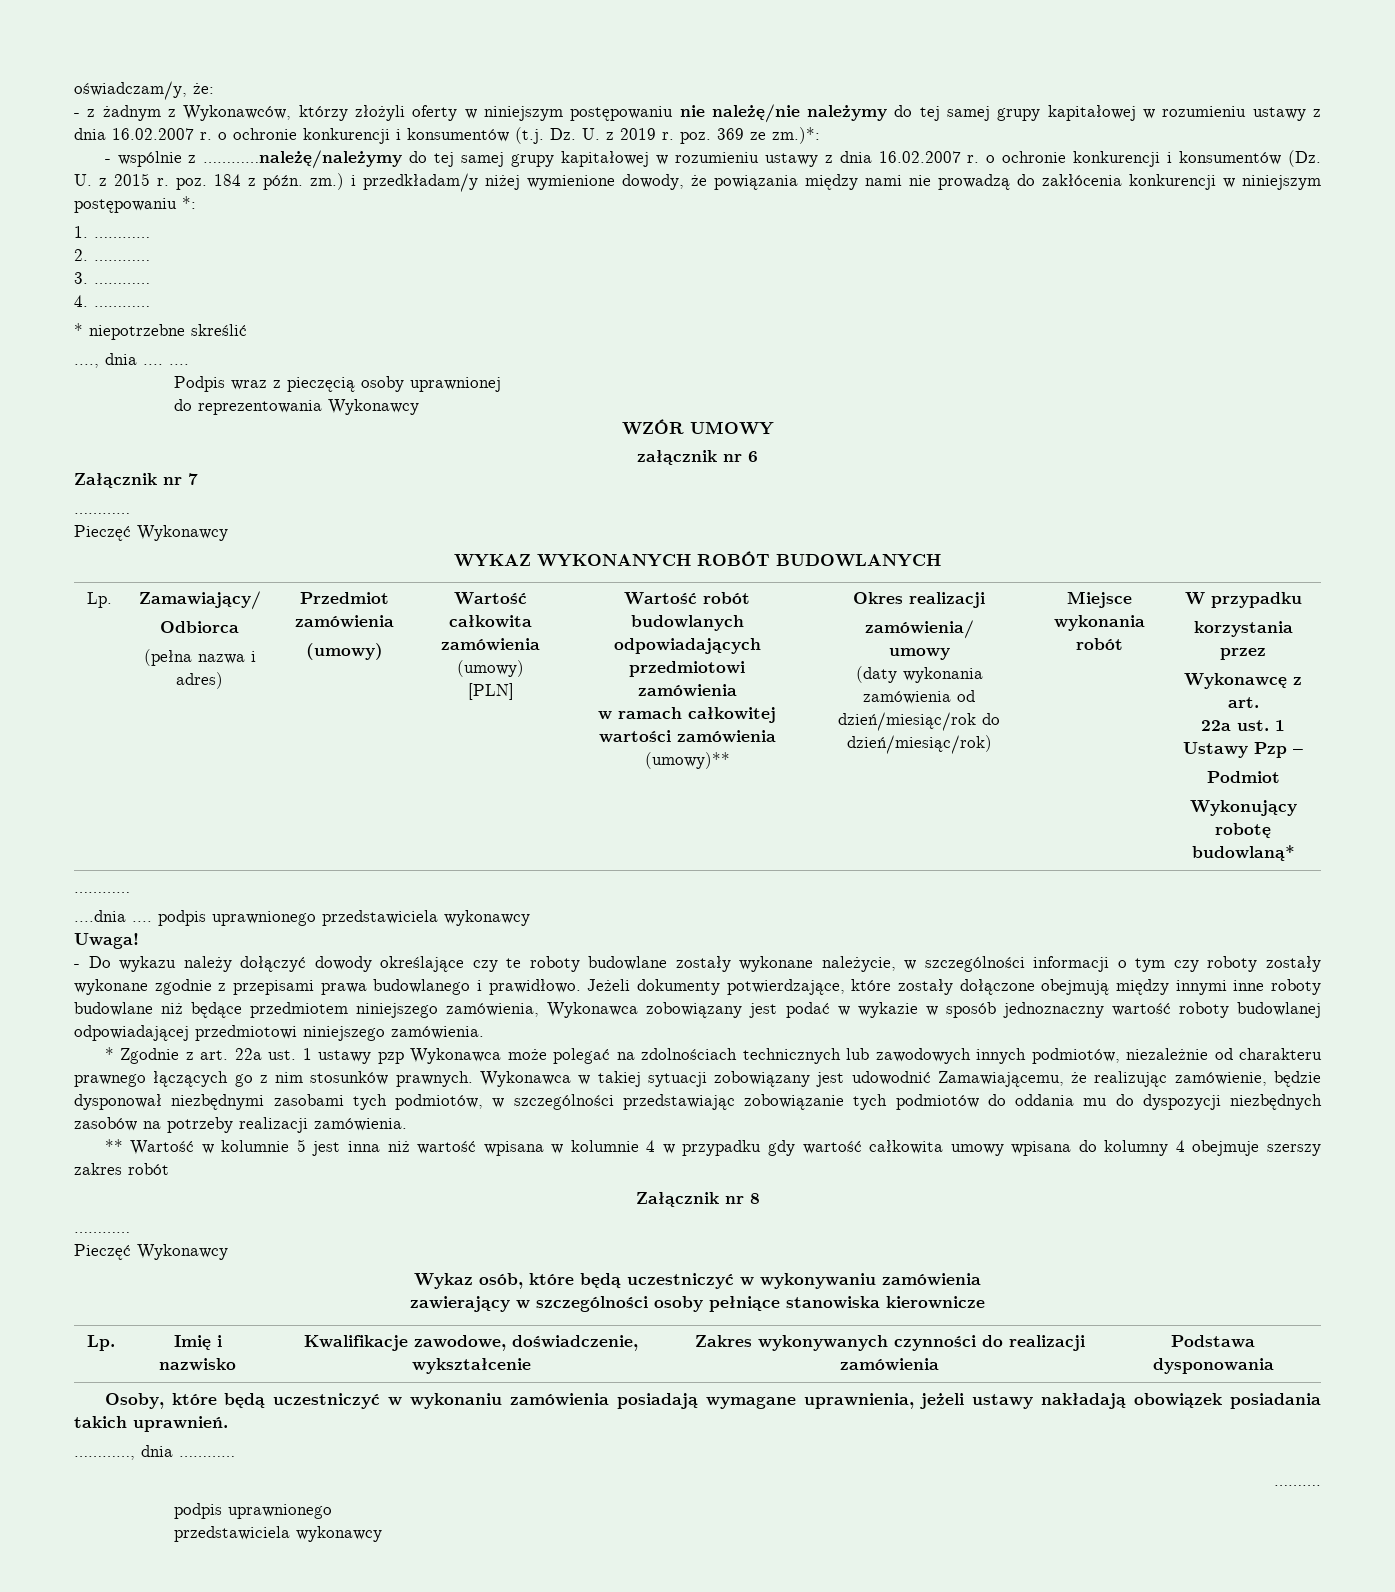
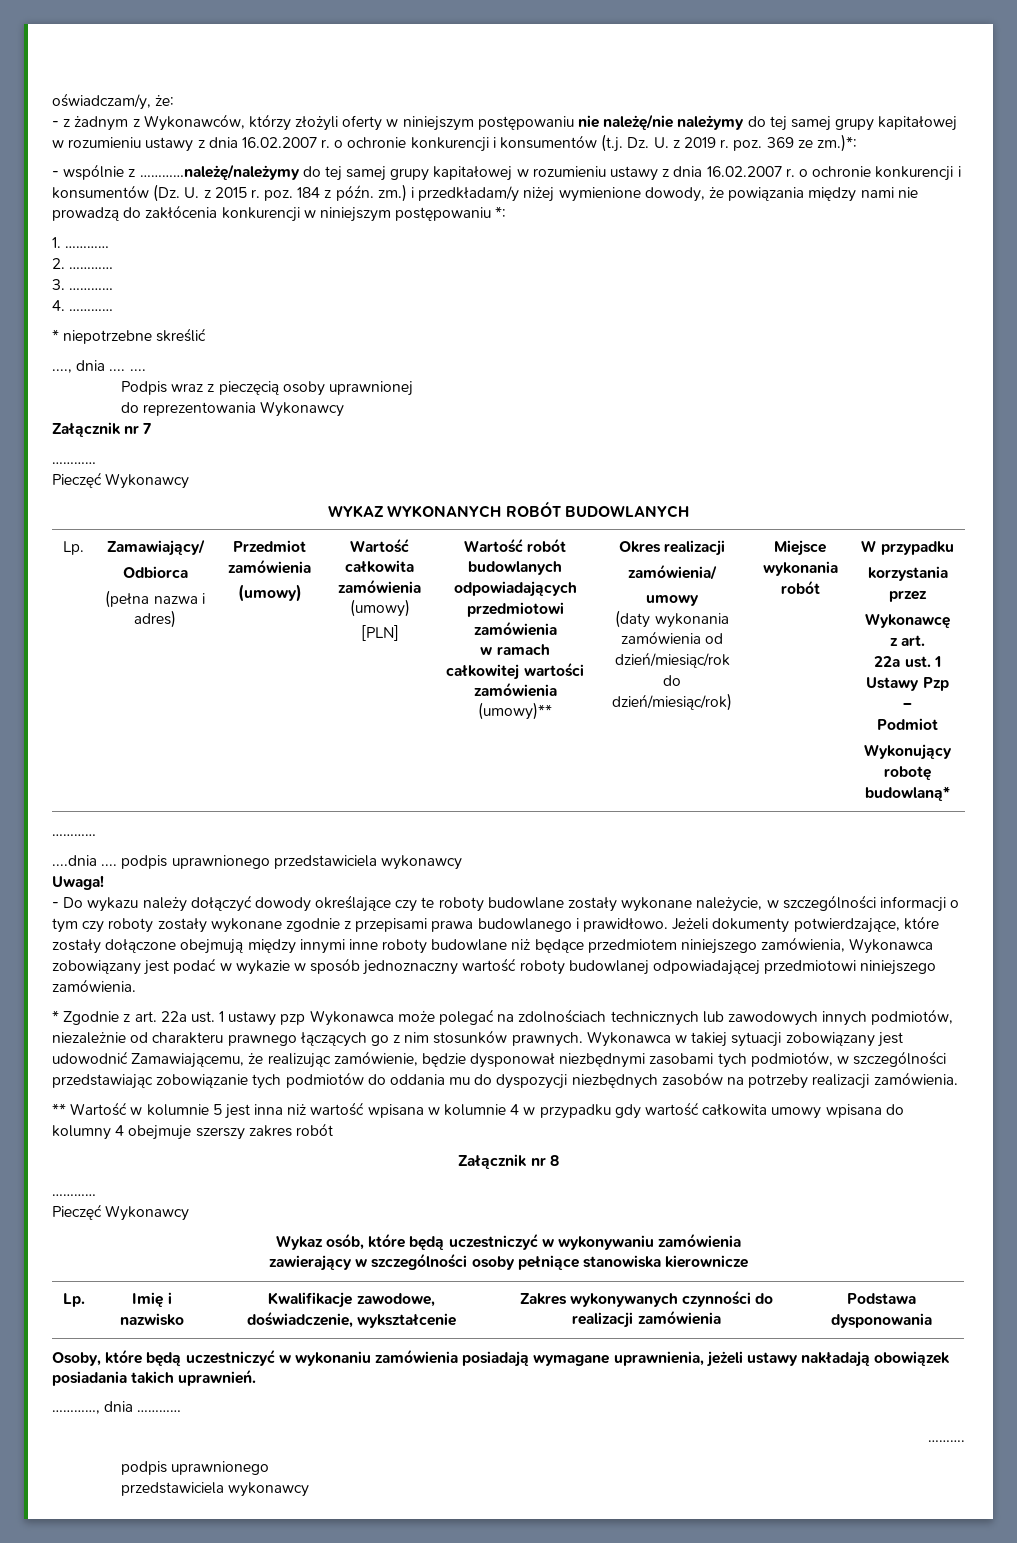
[621,419,774,435] [637,450,758,465] // WZÓR UMOWY // załącznik nr 6 -> (345, 409) none

